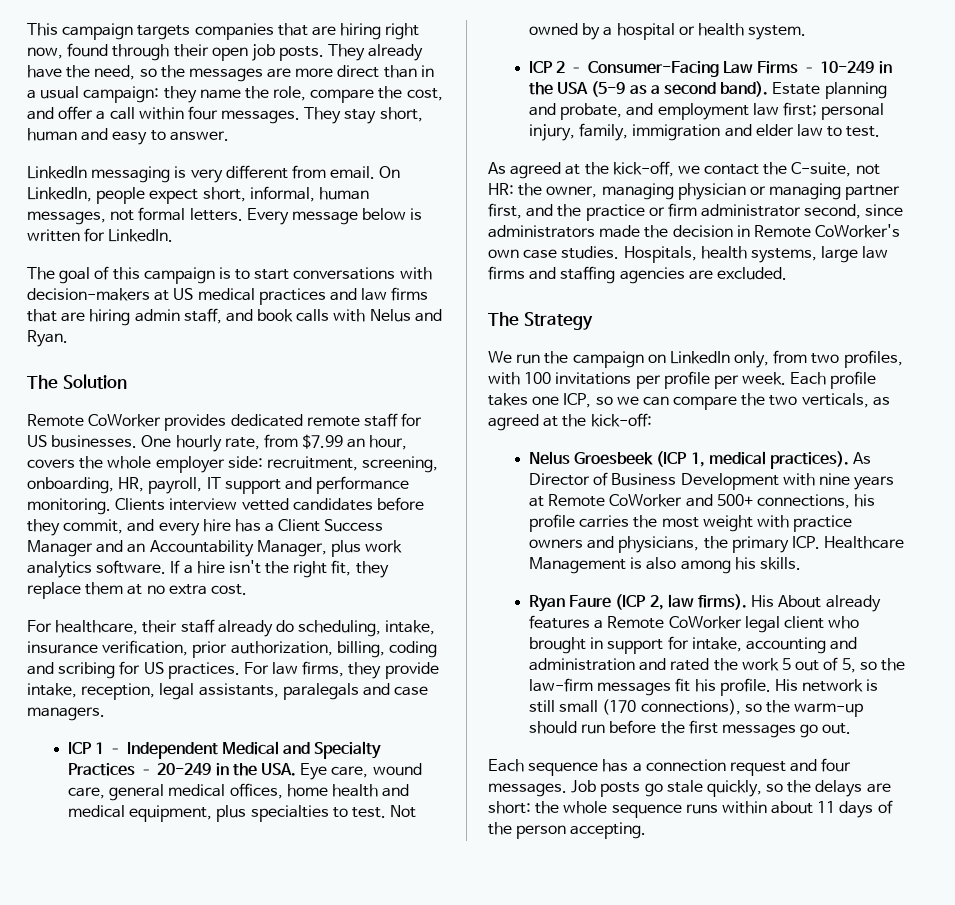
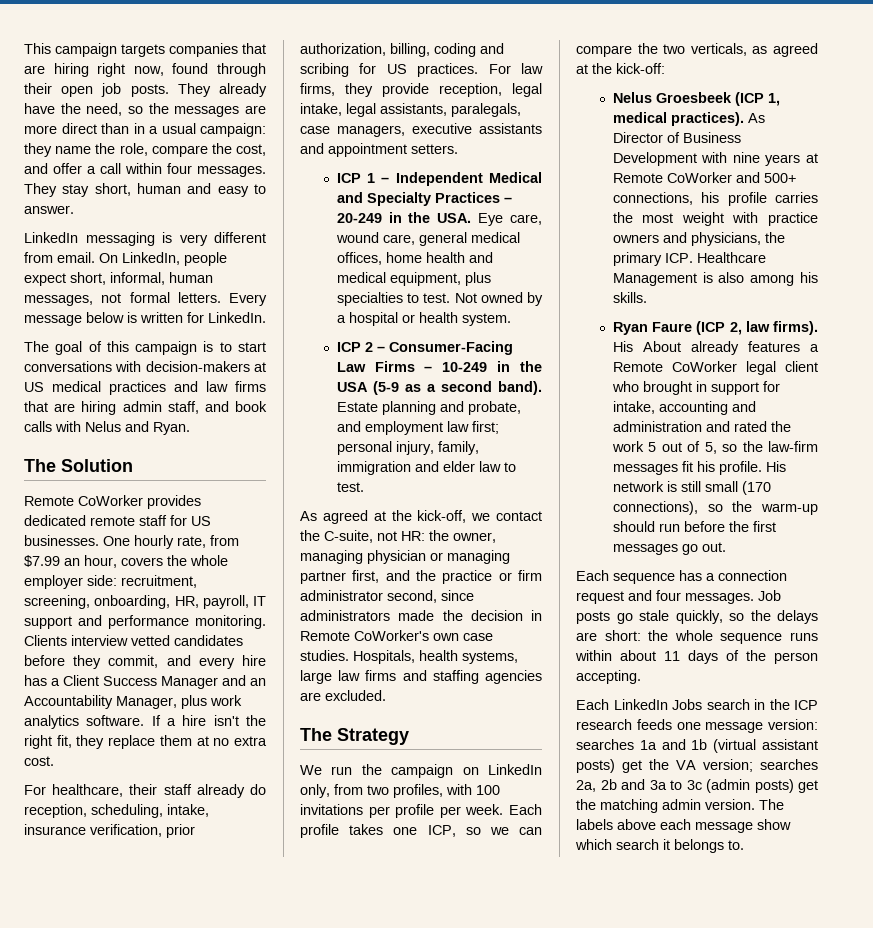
(294, 626) none -> [24,804,87,818] reception,
[27,683,77,698] intake, -> (429, 90) none
[198,683,429,700] [27,707,105,721] assistants, paralegals and case managers. -> [300,103,521,117] [300,123,542,137] [300,143,458,157] intake, legal assistants, paralegals, case managers, executive assistants and appointment setters.
(647, 830) none -> [576,699,818,710] [576,719,818,733] [576,739,818,753] [576,759,818,773] [576,779,818,793] [576,799,784,813] [576,819,791,833] [575,839,744,853] // Each LinkedIn Jobs search in the ICP research feeds one message version: searches 1a and 1b (virtual assistant posts) get the VA version; searches 2a, 2b and 3a to 3c (admin posts) get the matching admin version. The labels above each message show which search it belongs to.

